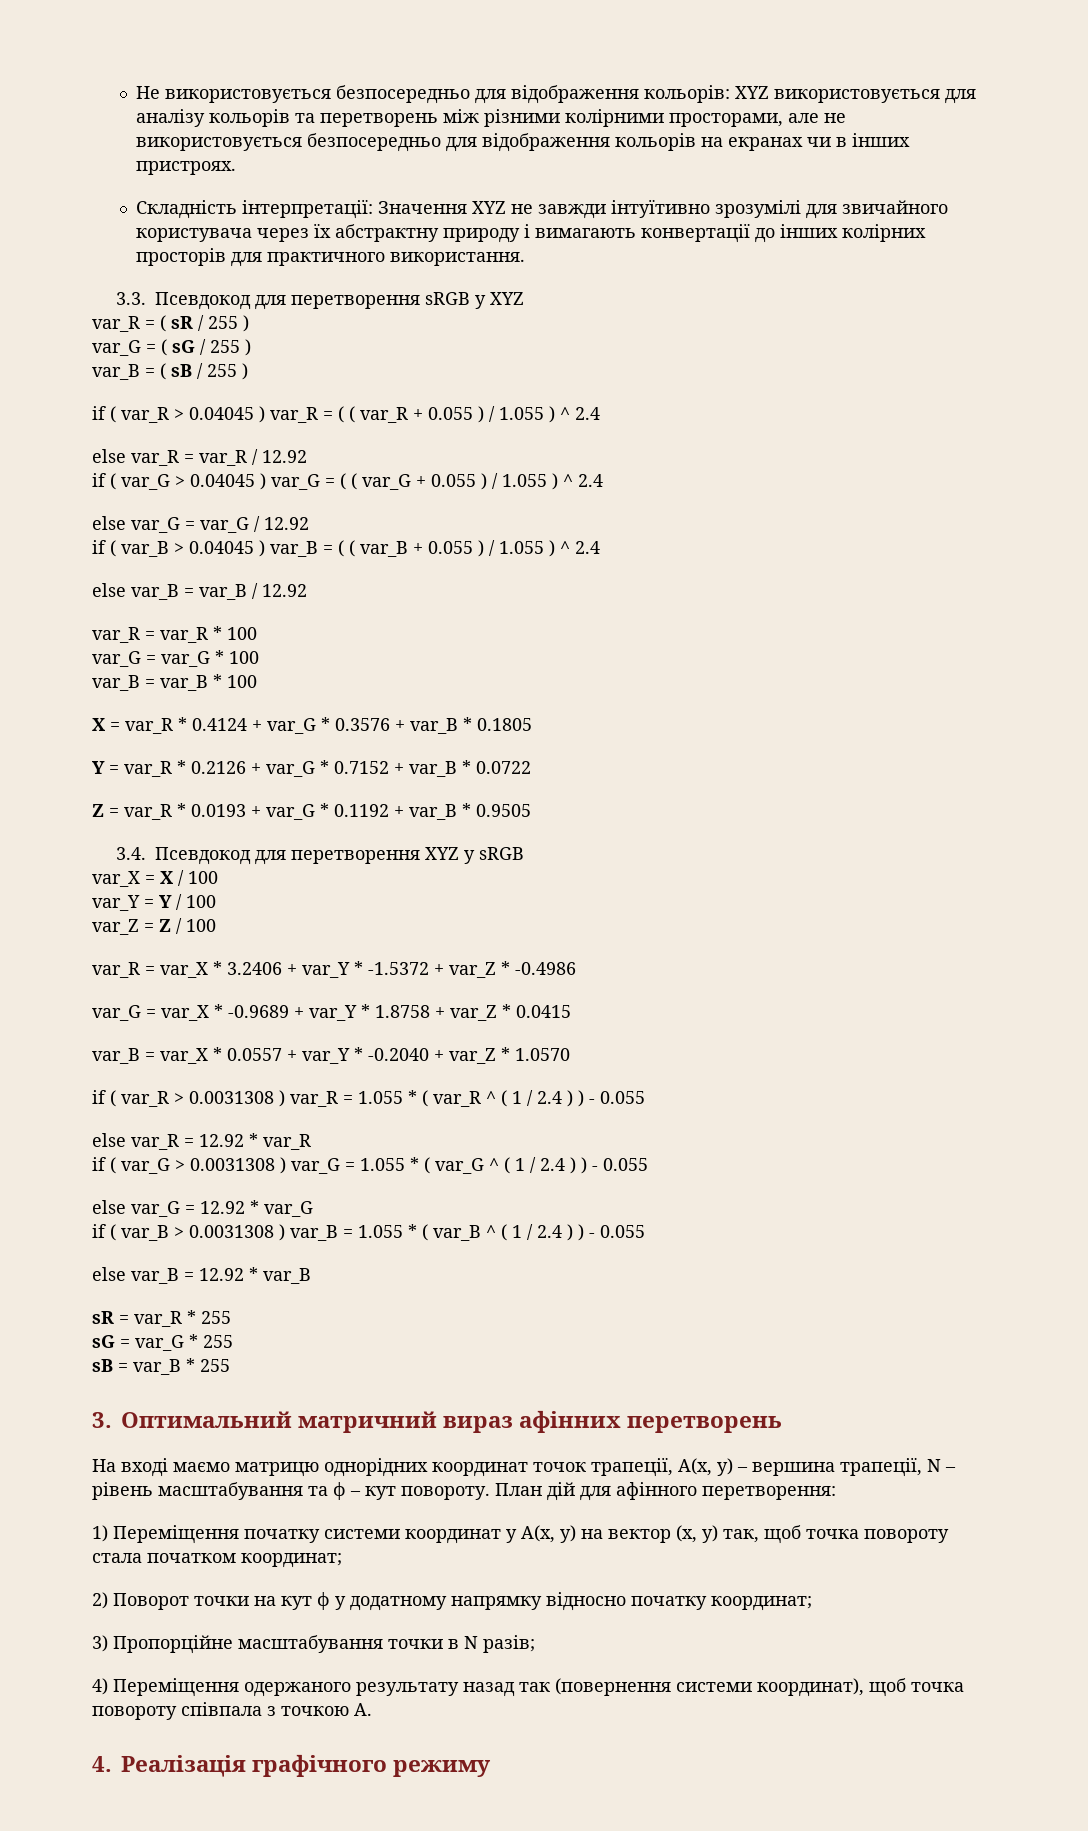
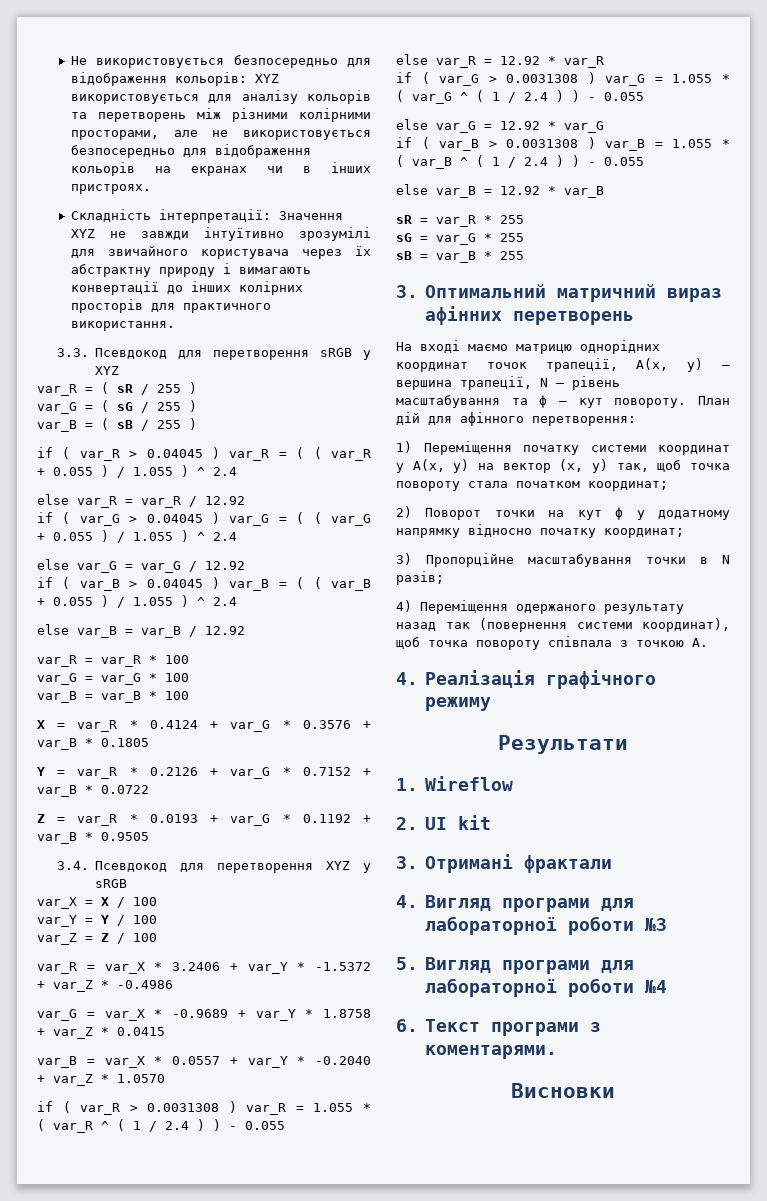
(492, 1768) none -> [498,735,628,754] [396,776,513,791] [396,815,491,830] [396,854,612,873] [396,895,634,912] [424,916,667,935] [396,957,634,974] [424,978,667,997] [396,1019,601,1036] [424,1045,557,1059] [511,1083,615,1098] // Результати // 1. Wireflow // 2. UI kit // 3. Отримані фрактали // 4. Вигляд програми для лабораторної роботи №3 // 5. Вигляд програми для лабораторної роботи №4 // 6. Текст програми з коментарями. // Висновки

